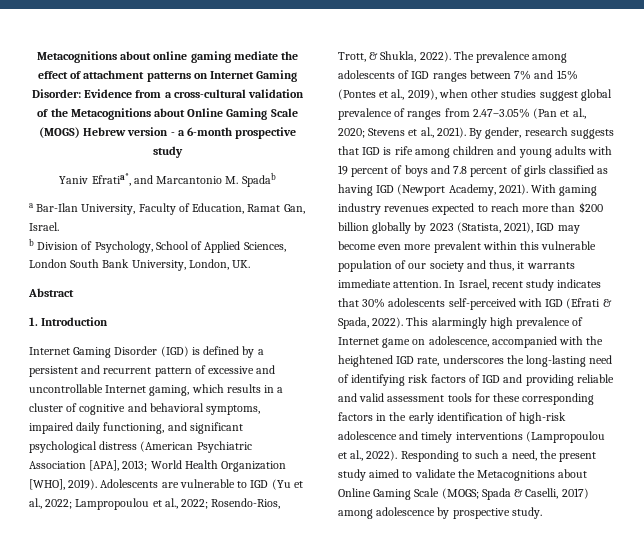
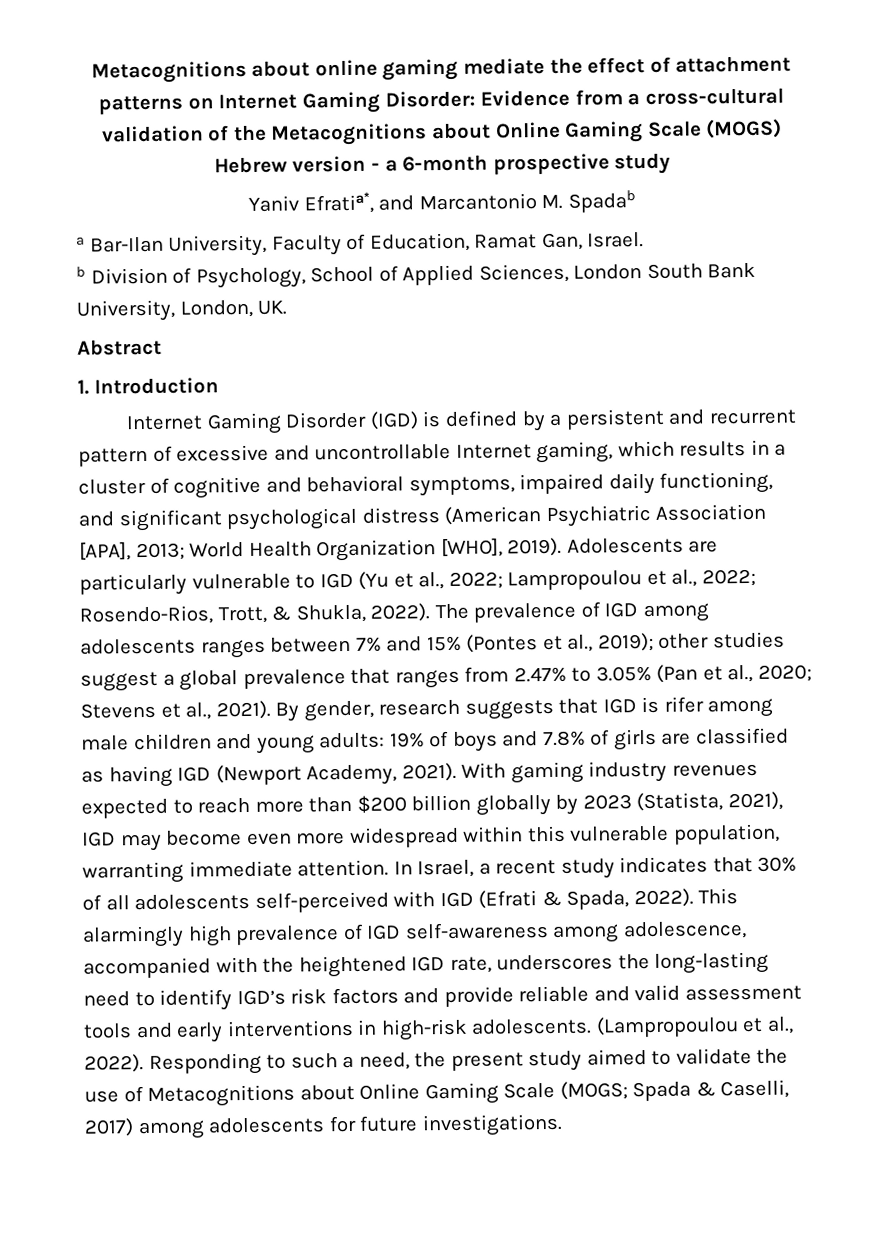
(179, 485) none -> [79,573,187,596] particularly
[532,53,568,63] [338,70,430,79] among adolescents of IGD -> [580,601,709,623] [80,638,196,655] of IGD among adolescents
[407,89,468,100] 2019), when -> [597,632,654,652] 2019);
(578, 96) none -> [162,673,175,686] a
[394,108,406,117] of -> [350,668,391,684] that
[472,108,530,118] 2.47–3.05% -> [513,665,652,683] 2.47% to 3.05%
[394,146,613,158] [338,165,389,177] rife among children and young adults with 19 percent -> [663,696,774,718] [81,732,425,754] rifer among male children and young adults: 19%
[453,166,508,177] 7.8 percent -> [542,730,586,747] 7.8%
(546, 171) none -> [661,732,692,745] are
[433,241,481,253] prevalent -> [348,826,459,848] widespread
[338,260,575,272] population of our society and thus, it warrants -> [672,823,780,845] [82,861,184,884] population, warranting
(489, 284) none -> [478,862,491,875] a
(386, 303) none -> [82,894,130,911] of all
[338,337,426,348] Internet game on -> [366,922,620,943] IGD self-awareness among
[338,374,574,386] of identifying risk factors of IGD and providing -> [134,986,514,1011] to identify IGD’s risk factors and provide
[474,393,595,405] [338,412,567,424] [338,431,523,443] for these corresponding factors in the early identification of high-risk adolescence and timely interventions -> [135,1018,593,1043] and early interventions in high-risk adolescents.
(475, 473) none -> [84,1086,144,1103] use of
[376,507,542,519] adolescence by prospective study. -> [208,1113,563,1137] adolescents for future investigations.

